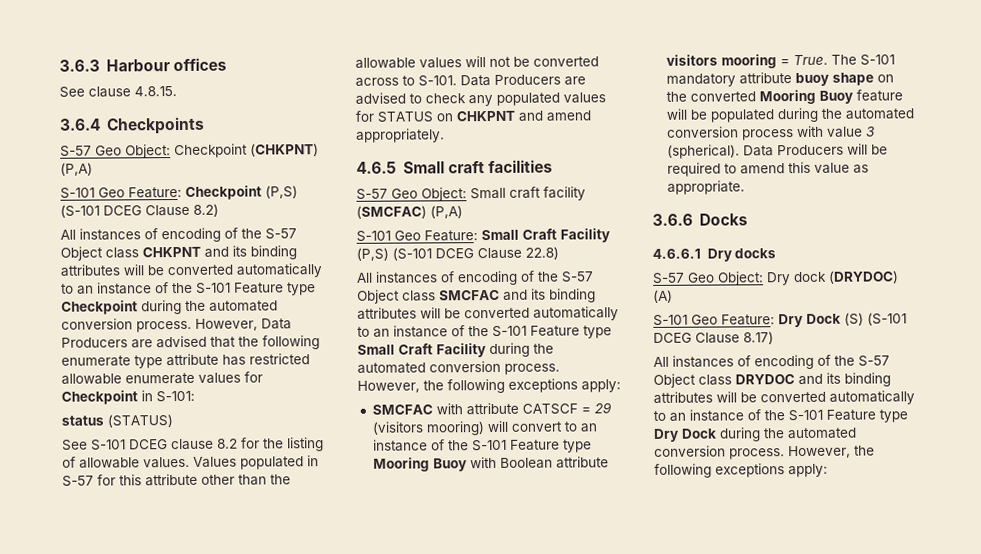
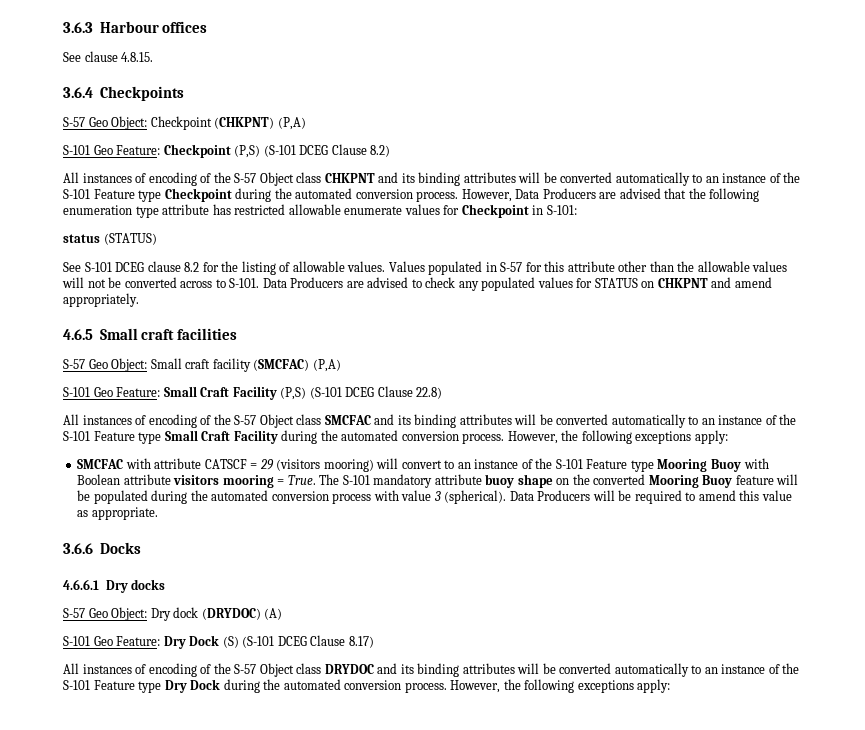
[61,355,131,367] enumerate -> [63,205,132,215] enumeration

